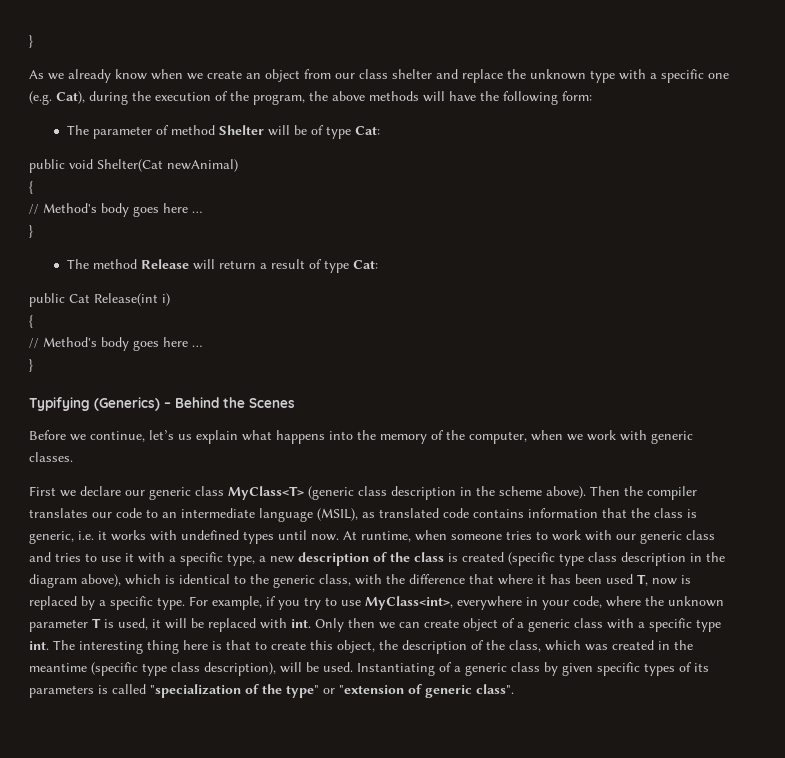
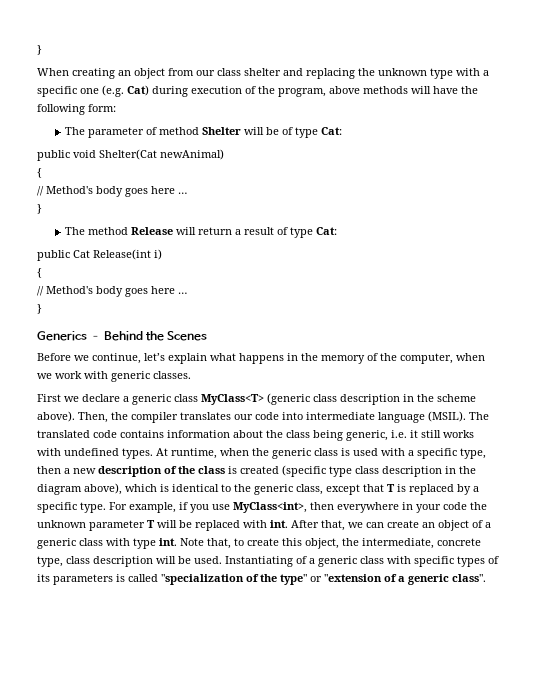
[29,35,33,48] [29,69,242,83] } // As we already know when we create -> [37,45,42,55] [37,68,115,79] } // When creating
[462,69,503,83] replace -> [306,68,355,79] replacing
[56,91,151,105] Cat), during the -> [127,85,188,97] Cat) during
[309,91,328,101] the -> (326, 92) none
[29,397,160,411] Typifying (Generics) -> [37,331,87,341] Generics
[178,434,192,440] us -> (165, 357) none
[329,431,353,440] into -> [287,353,298,361] in
[125,490,145,496] our -> [123,396,129,402] a
[590,486,620,496] Then -> [78,412,108,423] Then,
[146,508,375,522] to an intermediate language (MSIL), as -> [282,411,489,423] into intermediate language (MSIL). The
[602,508,697,518] that the class is -> [233,430,343,441] about the class being
(107, 535) none -> [421,430,441,438] still
[243,530,715,544] [29,552,134,562] types until now. At runtime, when someone tries to work with our generic class and tries to use it -> [122,448,378,459] types. At runtime, when the generic class is used
(255, 559) none -> [37,466,61,474] then
[355,574,677,586] with the difference that where it has been used T, now -> [326,484,395,495] except that T
[304,597,337,610] try to -> (209, 508) none
(453, 603) none -> [310,502,334,510] then
[573,596,641,608] code, where -> [443,502,467,510] code
[104,618,161,630] is used, it -> (155, 524) none
[315,618,375,632] Only then -> [291,520,345,531] After that,
(459, 623) none -> [422,522,435,528] an
[638,618,721,632] [29,640,251,654] a specific type int. The interesting thing here is that -> [133,538,231,549] type int. Note that,
[402,640,693,654] [29,662,276,676] description of the class, which was created in the meantime (specific type class description), -> [362,538,481,549] [37,556,153,567] intermediate, concrete type, class description
[544,662,593,676] by given -> [387,556,411,564] with
(422, 689) none -> [398,576,405,582] a

